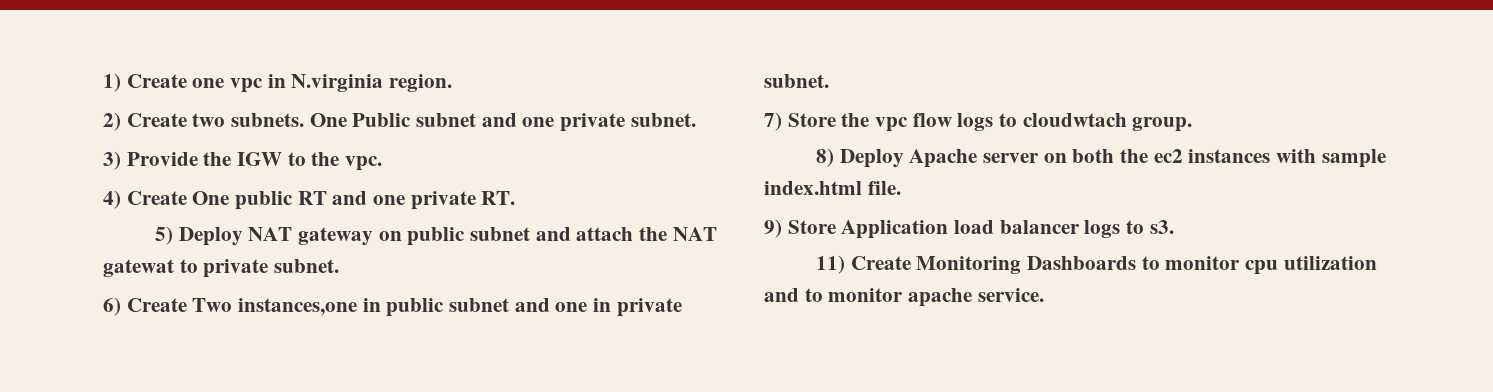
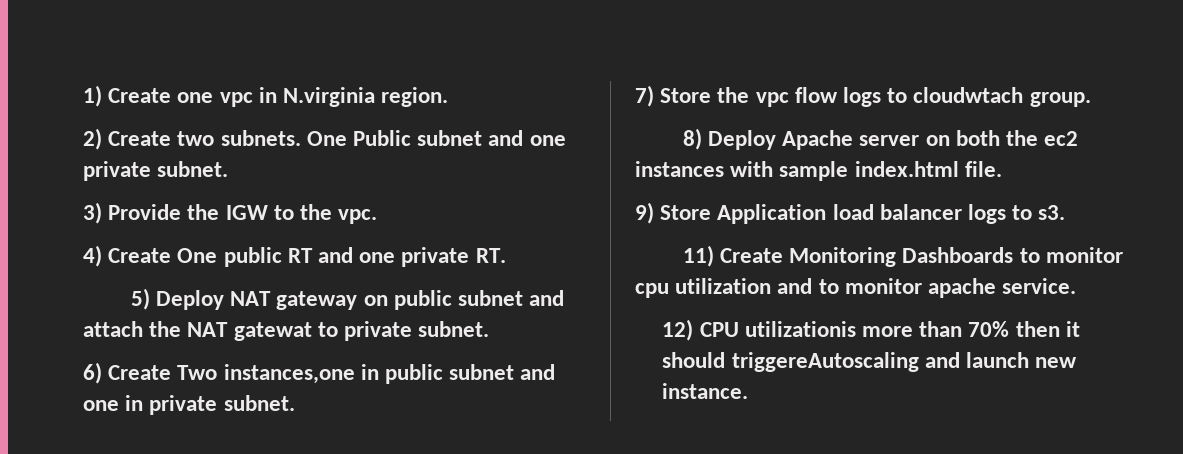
(1044, 295) none -> [662,319,1080,341] [662,352,1078,372] [662,383,749,399] // 12) CPU utilizationis more than 70% then it should triggereAutoscaling and launch new instance.

